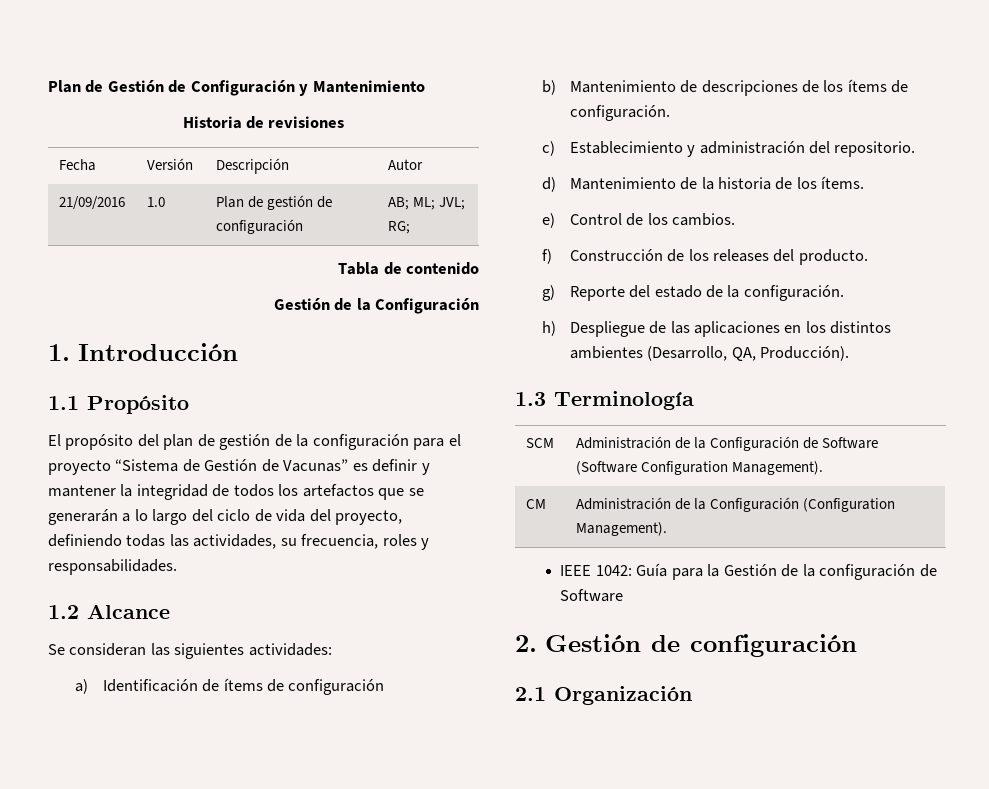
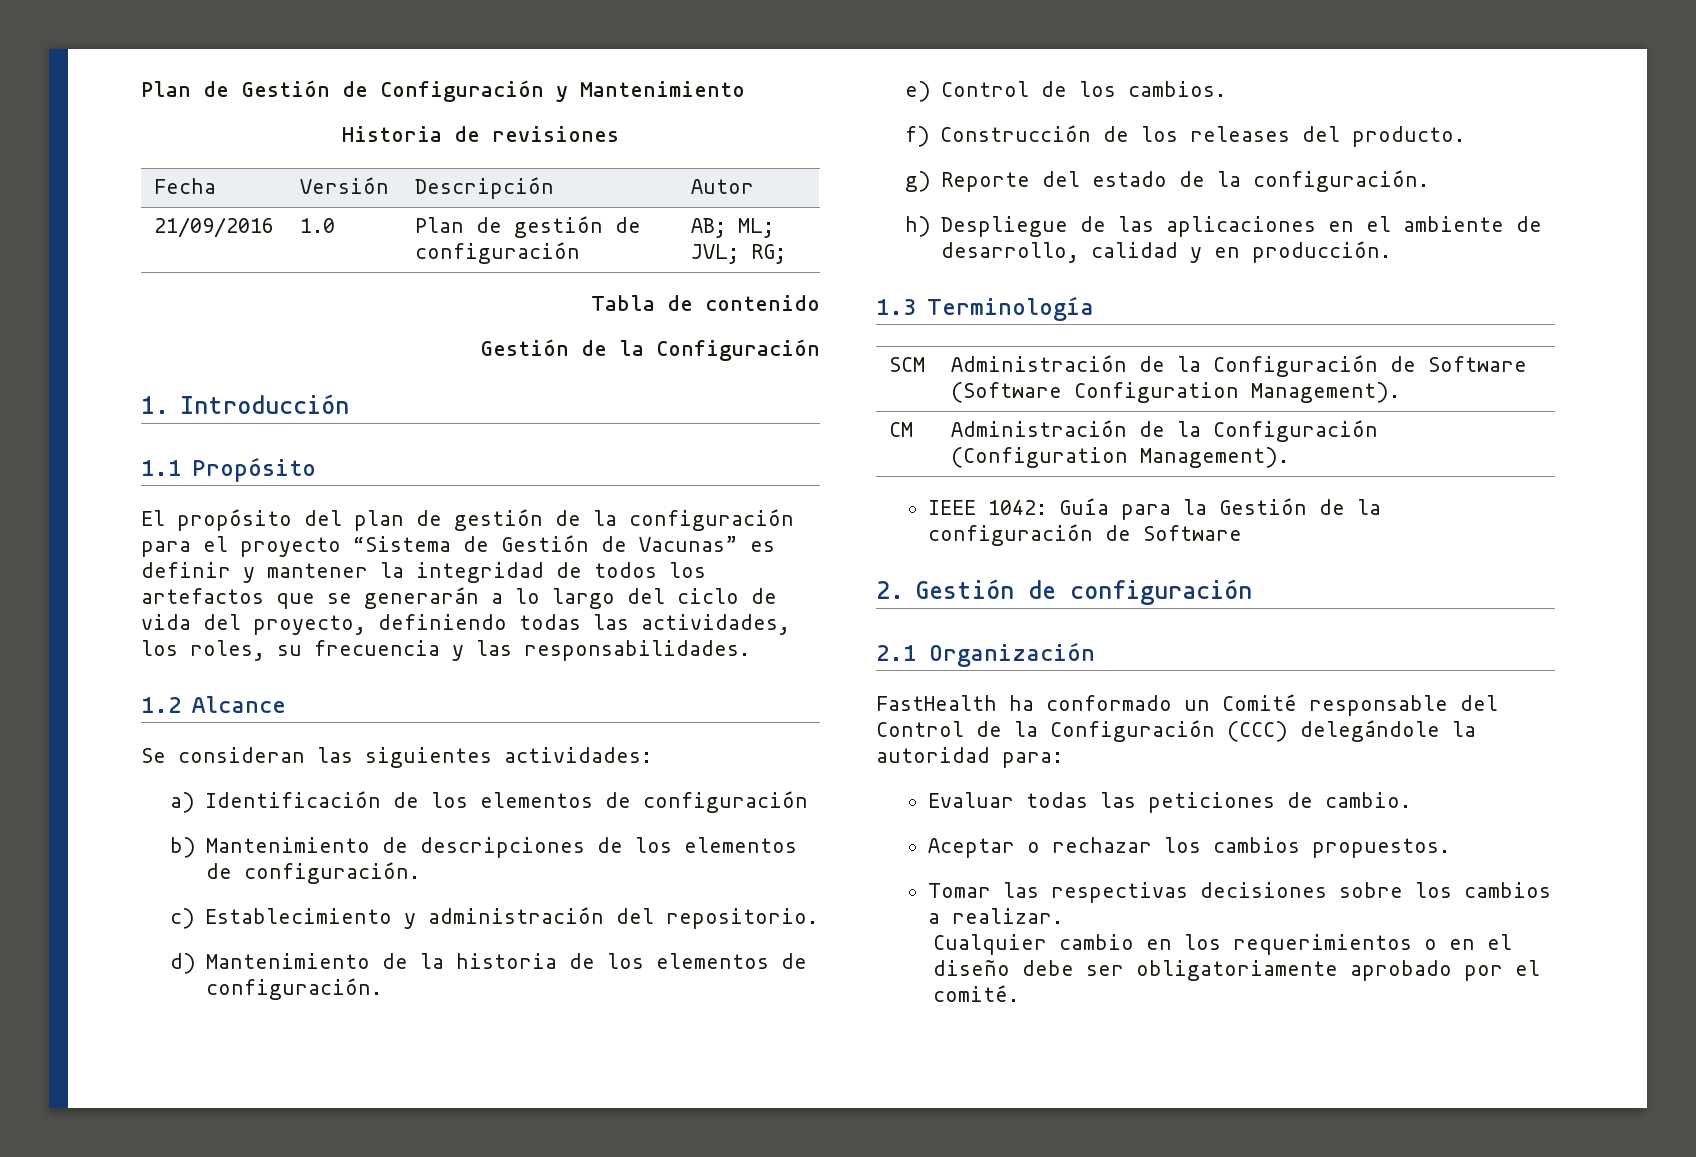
[280,534,430,550] su frecuencia, roles y -> [141,640,512,661] los roles, su frecuencia y las
[223,678,263,691] ítems -> [431,792,594,808] los elementos
[847,79,887,92] ítems -> [684,837,798,853] elementos
[821,176,865,189] ítems. -> [656,953,808,969] [206,978,383,1000] elementos de configuración.
[805,321,892,334] [569,346,849,361] los distintos ambientes (Desarrollo, QA, Producción). -> [1366,216,1543,232] [941,241,1392,263] el ambiente de desarrollo, calidad y en producción.
(692, 695) none -> [876,694,1498,716] [876,720,1476,742] [876,747,1063,768] [928,792,1412,813] [928,837,1451,858] [928,882,1552,903] [928,908,1064,924] [933,934,1513,955] [933,959,1541,981] [933,985,1020,1002] // FastHealth ha conformado un Comité responsable del Control de la Configuración (CCC) delegándole la autoridad para: // Evaluar todas las peticiones de cambio. // Aceptar o rechazar los cambios propuestos. // Tomar las respectivas decisiones sobre los cambios a realizar. // Cualquier cambio en los requerimientos o en el diseño debe ser obligatoriamente aprobado por el comité.

